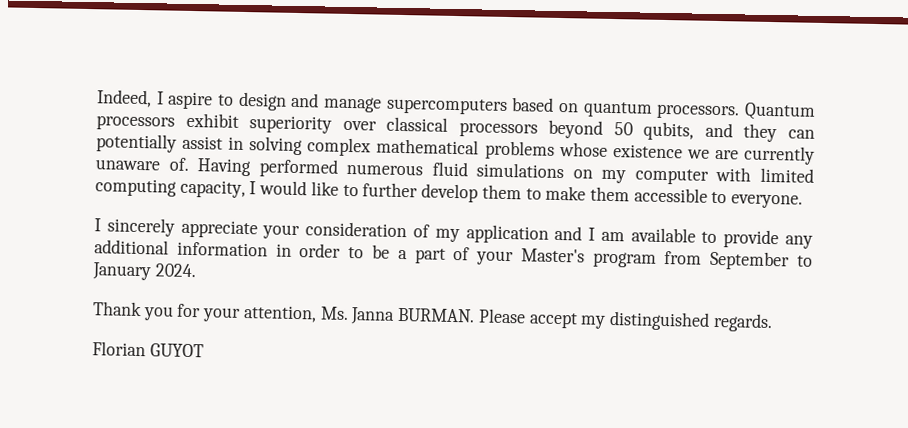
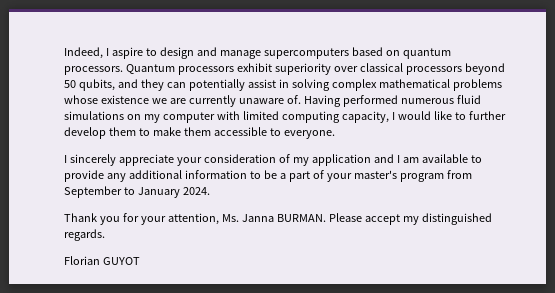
[275,243,342,258] in order -> (247, 174) none
[520,248,585,263] Master's -> [353,170,397,179] master's

